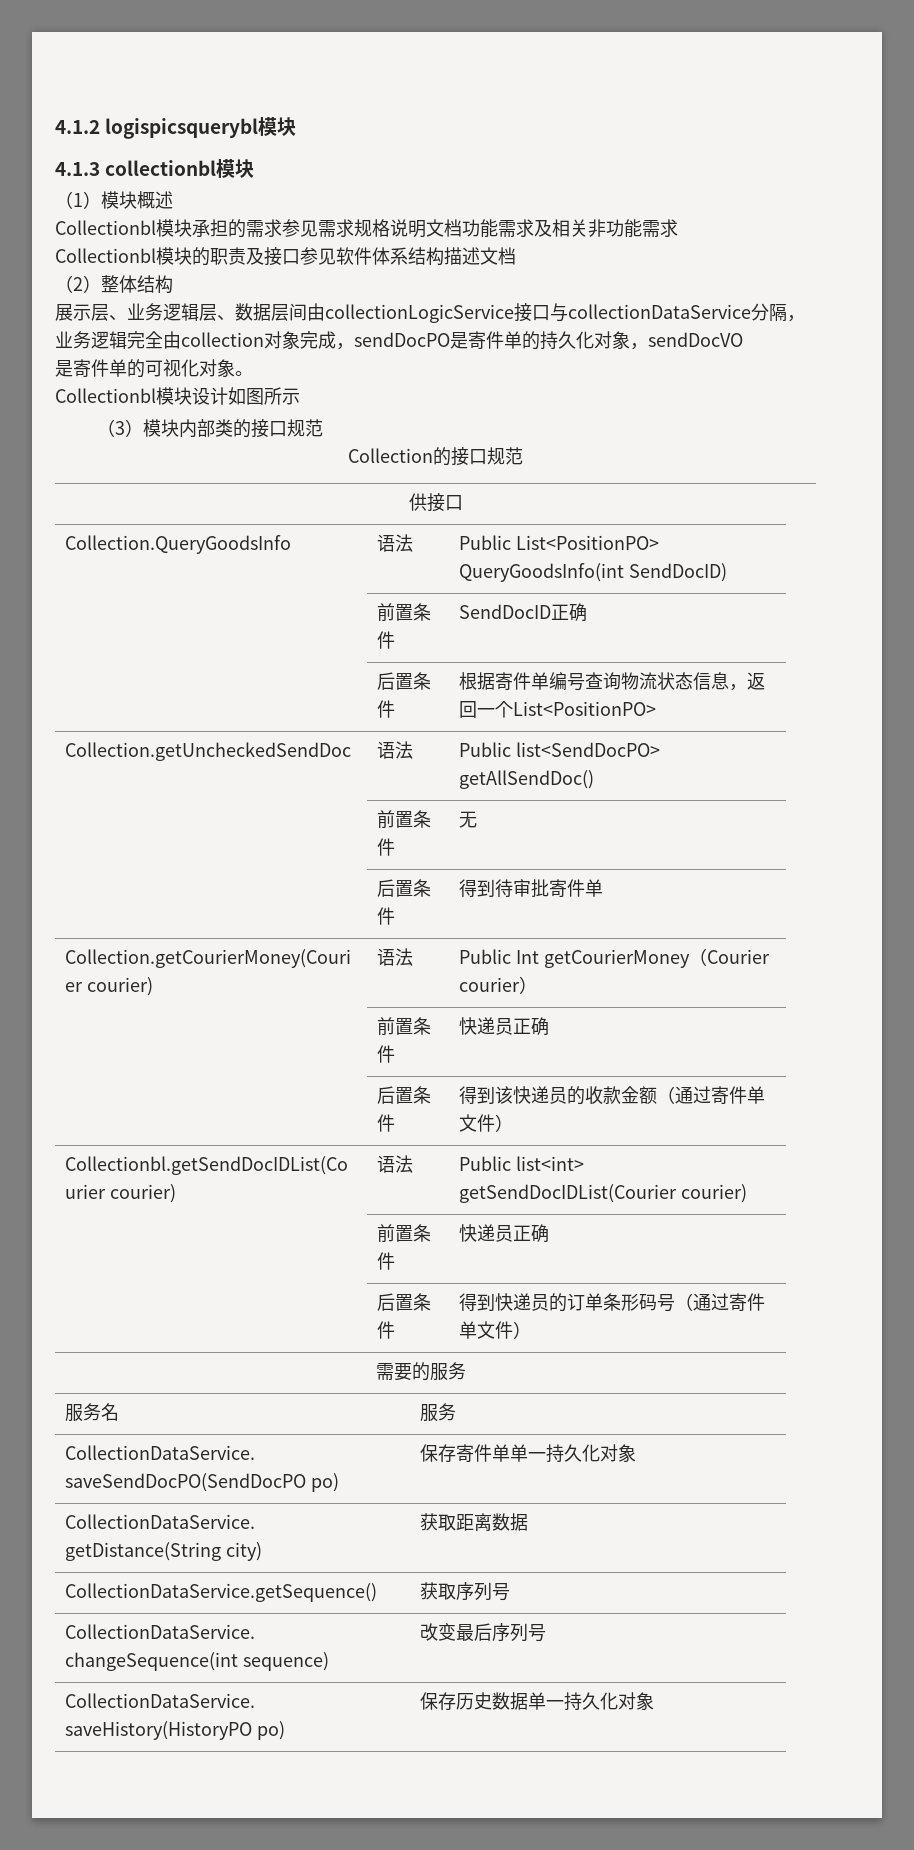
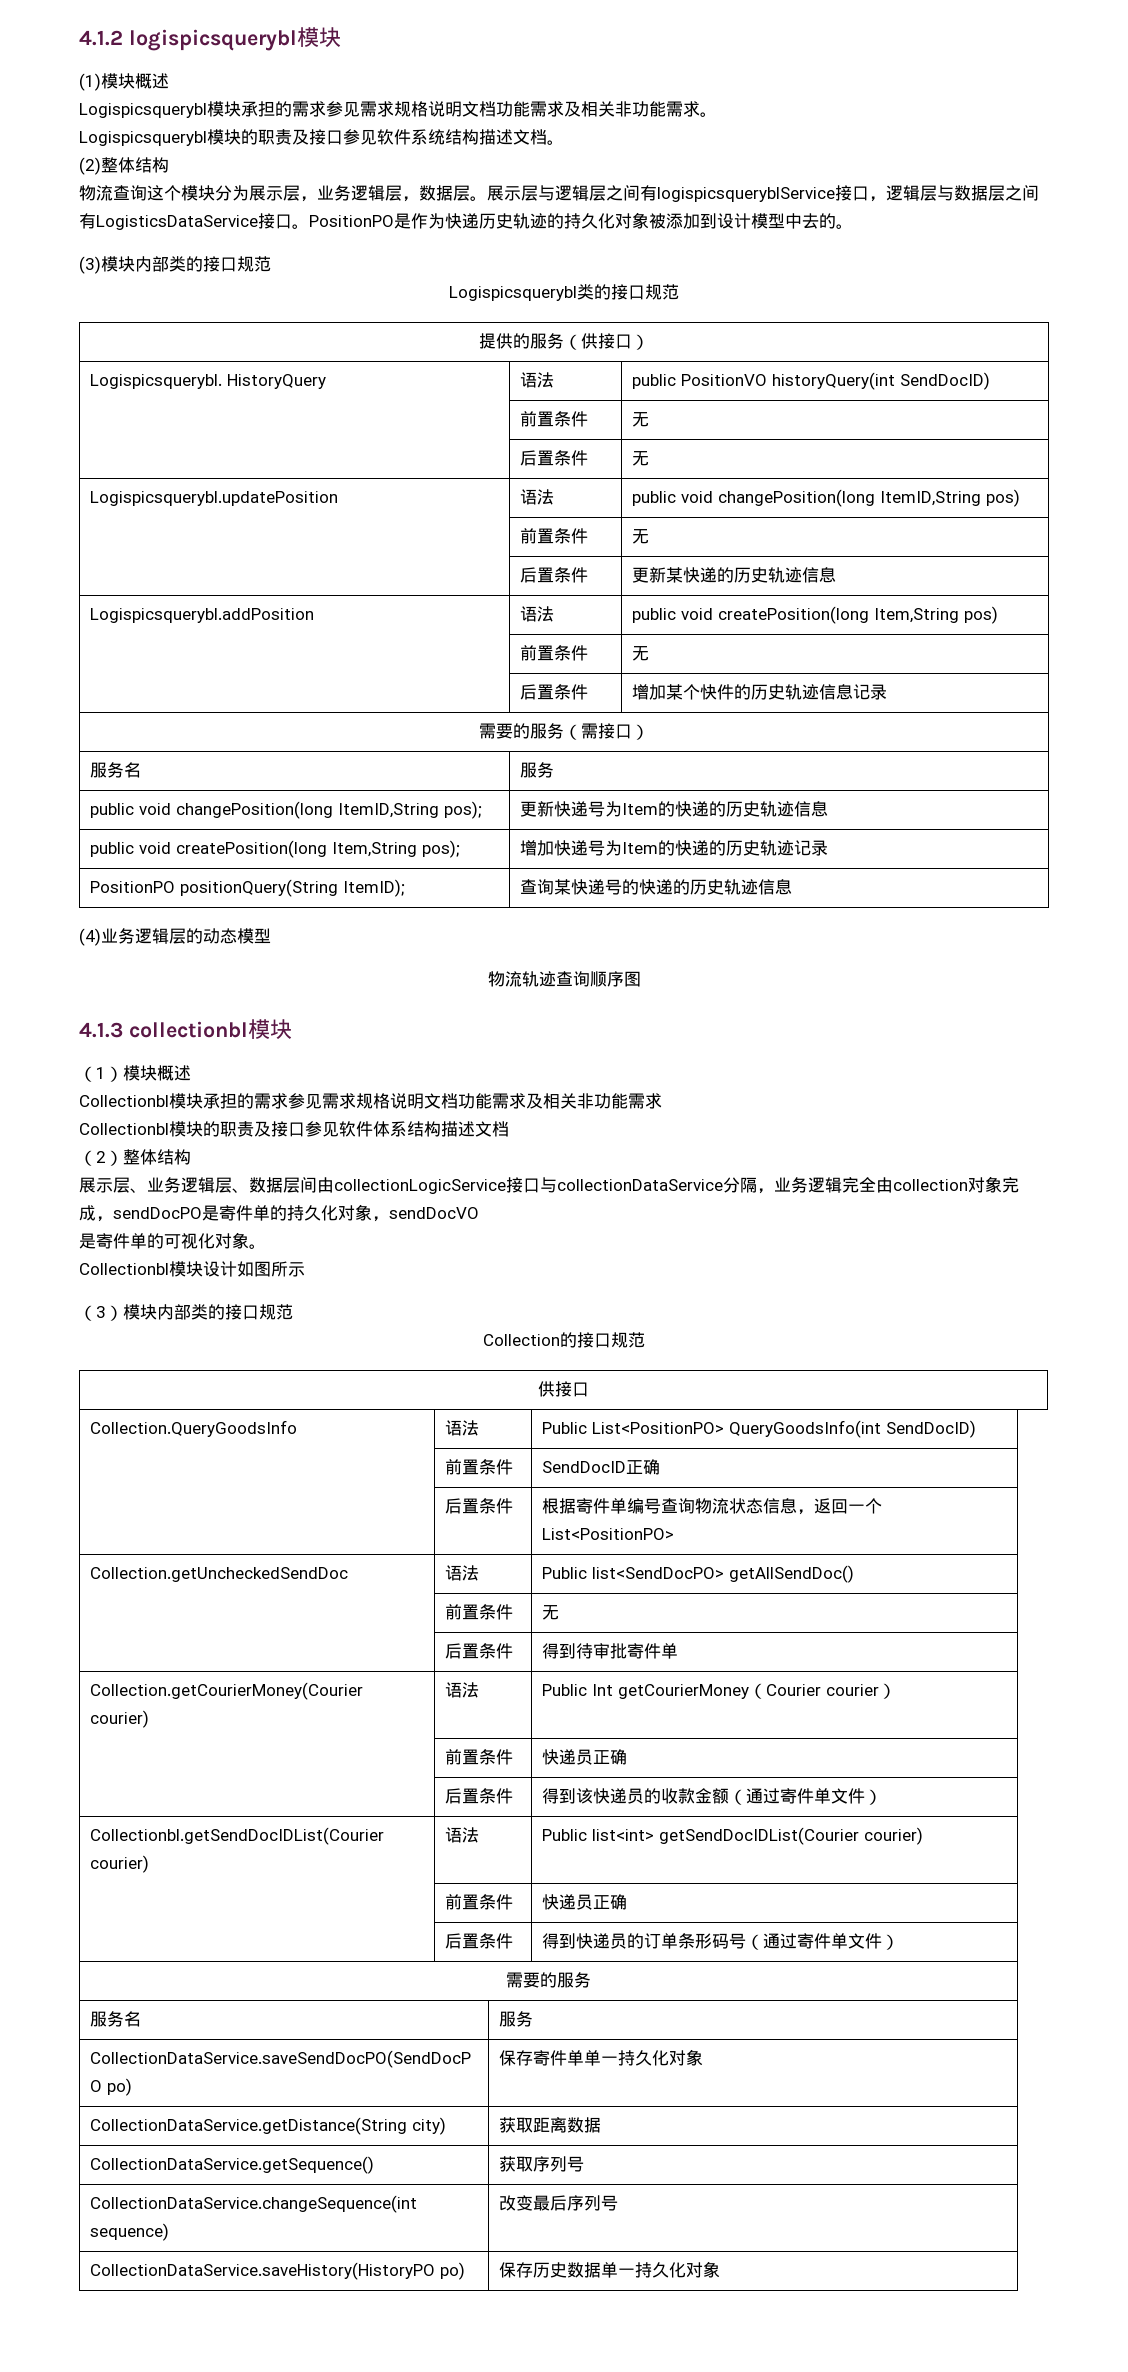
(297, 126) none -> [79,73,169,91] [79,101,717,118] [79,129,564,146] [79,157,169,175] [79,185,1039,202] [79,212,853,230] [79,256,271,274] [449,284,679,301] [479,333,649,350] [90,374,327,389] [520,372,555,388] [632,372,991,390] [520,411,589,427] [632,412,650,427] [520,450,589,466] [632,451,650,466] [90,491,339,506] [520,489,555,505] [632,489,1021,507] [520,528,589,544] [632,529,650,544] [520,567,589,583] [632,567,837,583] [90,608,315,623] [520,606,555,622] [632,606,999,624] [520,645,589,661] [632,646,650,661] [520,684,589,700] [632,684,888,700] [479,723,649,740] [90,762,142,778] [520,762,555,778] [90,801,483,819] [520,801,829,817] [90,840,461,858] [520,840,829,856] [90,879,406,897] [520,879,793,895] [79,928,271,946] [487,971,641,987] // (1)模块概述 // Logispicsquerybl模块承担的需求参见需求规格说明文档功能需求及相关非功能需求。 // Logispicsquerybl模块的职责及接口参见软件系统结构描述文档。 // (2)整体结构 // 物流查询这个模块分为展示层，业务逻辑层，数据层。展示层与逻辑层之间有logispicsqueryblService接口，逻辑层与数据层之间有LogisticsDataService接口。PositionPO是作为快递历史轨迹的持久化对象被添加到设计模型中去的。 // (3)模块内部类的接口规范 // Logispicsquerybl类的接口规范 // 提供的服务（供接口） // Logispicsquerybl. HistoryQuery | 语法 | public PositionVO historyQuery(int SendDocID) // | 前置条件 | 无 // | 后置条件 | 无 // Logispicsquerybl.updatePosition | 语法 | public void changePosition(long ItemID,String pos) // | 前置条件 | 无 // | 后置条件 | 更新某快递的历史轨迹信息 // Logispicsquerybl.addPosition | 语法 | public void createPosition(long Item,String pos) // | 前置条件 | 无 // | 后置条件 | 增加某个快件的历史轨迹信息记录 // 需要的服务（需接口） // 服务名 | 服务 // public void changePosition(long ItemID,String pos); | 更新快递号为Item的快递的历史轨迹信息 // public void createPosition(long Item,String pos); | 增加快递号为Item的快递的历史轨迹记录 // PositionPO positionQuery(String ItemID); | 查询某快递号的快递的历史轨迹信息 // (4)业务逻辑层的动态模型 // 物流轨迹查询顺序图

